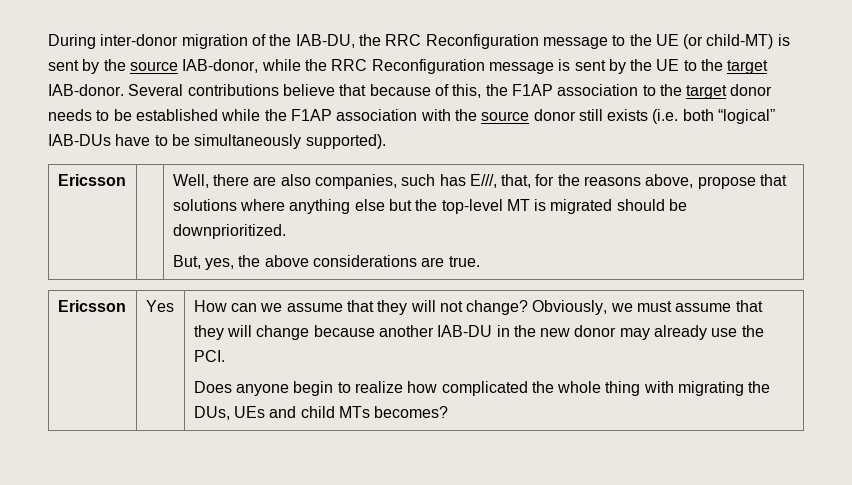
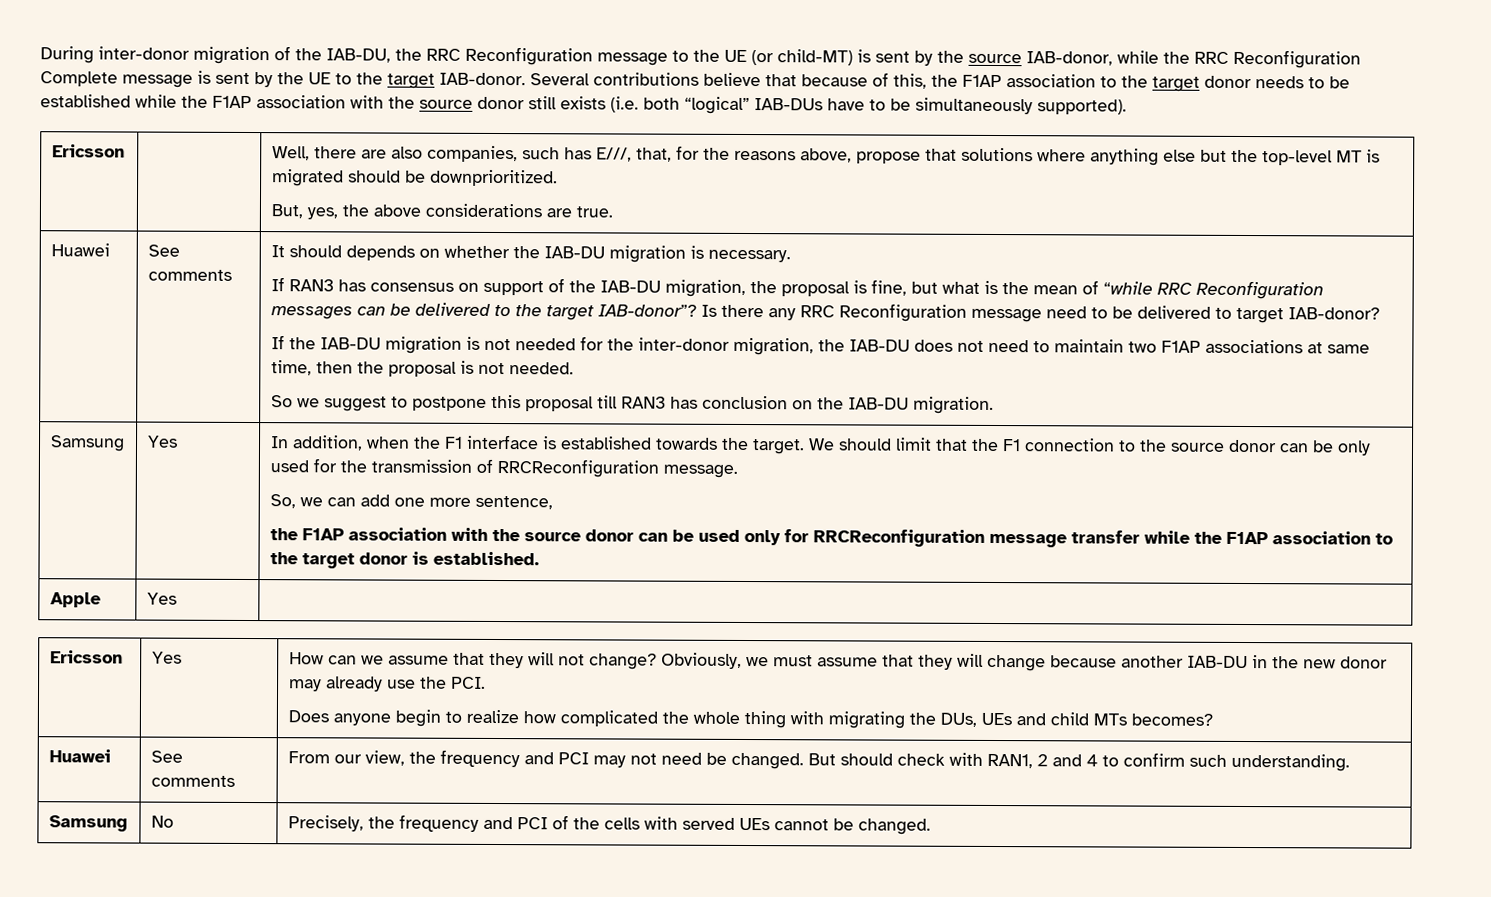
(485, 66) none -> [40,71,118,87] Complete
(480, 261) none -> [50,243,110,257] [147,244,180,257] [147,269,232,281] [270,245,791,263] [270,277,1324,300] [270,302,1380,324] [270,335,1370,356] [270,360,574,377] [270,394,994,414] [49,435,125,452] [146,435,178,448] [269,434,1371,456] [269,458,738,478] [269,494,553,510] [269,527,1393,548] [269,551,539,569] [49,592,101,608] [146,592,177,605] // Huawei | See comments | It should depends on whether the IAB-DU migration is necessary. // If RAN3 has consensus on support of the IAB-DU migration, the proposal is fine, but what is the mean of “while RRC Reconfiguration messages can be delivered to the target IAB-donor”? Is there any RRC Reconfiguration message need to be delivered to target IAB-donor? // If the IAB-DU migration is not needed for the inter-donor migration, the IAB-DU does not need to maintain two F1AP associations at same time, then the proposal is not needed. // So we suggest to postpone this proposal till RAN3 has conclusion on the IAB-DU migration. // Samsung | Yes | In addition, when the F1 interface is established towards the target. We should limit that the F1 connection to the source donor can be only used for the transmission of RRCReconfiguration message. // So, we can add one more sentence, // the F1AP association with the source donor can be used only for RRCReconfiguration message transfer while the F1AP association to the target donor is established. // Apple | Yes |
(449, 412) none -> [48,749,111,763] [150,750,183,763] [150,775,235,787] [287,749,1350,772] [48,815,128,832] [150,815,174,828] [287,814,931,835] // Huawei | See comments | From our view, the frequency and PCI may not need be changed. But should check with RAN1, 2 and 4 to confirm such understanding. // Samsung | No | Precisely, the frequency and PCI of the cells with served UEs cannot be changed.

